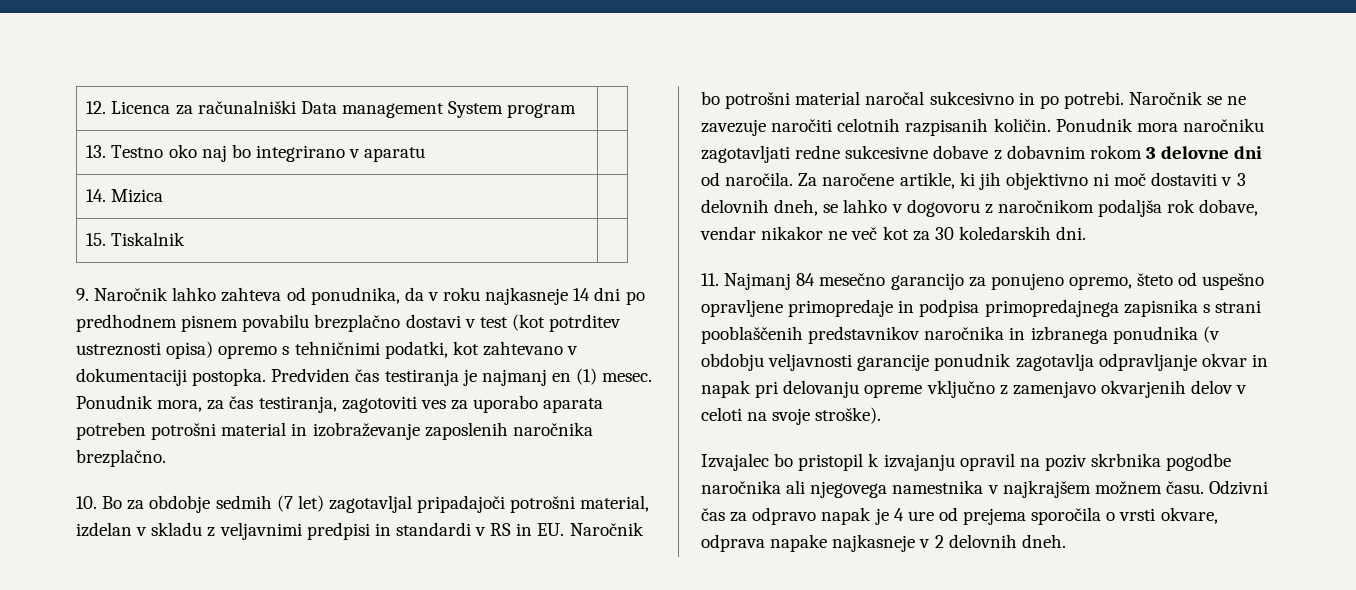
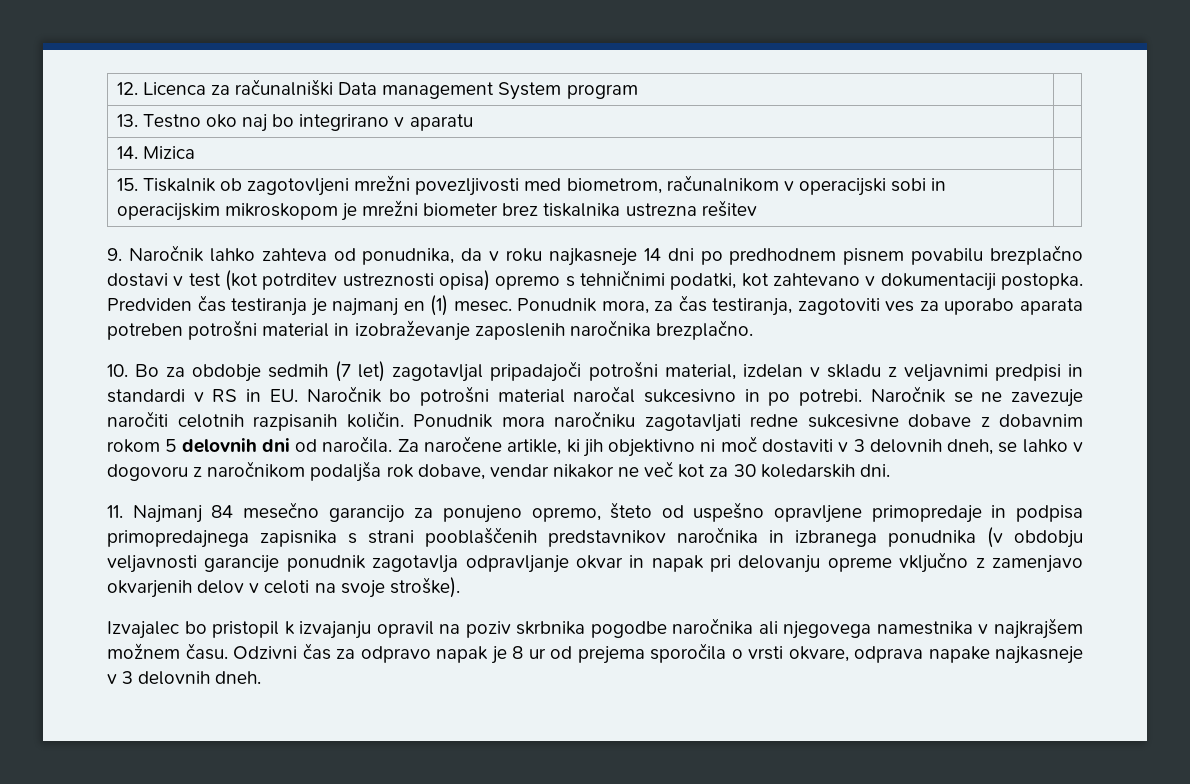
(186, 239) none -> [219,175,947,196] [116,200,757,221] ob zagotovljeni mrežni povezljivosti med biometrom, računalnikom v operacijski sobi in operacijskim mikroskopom je mrežni biometer brez tiskalnika ustrezna rešitev
[1145,146,1230,159] 3 delovne -> [165,438,257,453] 5 delovnih
[893,508,934,521] 4 ure -> [512,646,546,659] 8 ur
[934,535,944,548] 2 -> [122,671,134,684] 3

